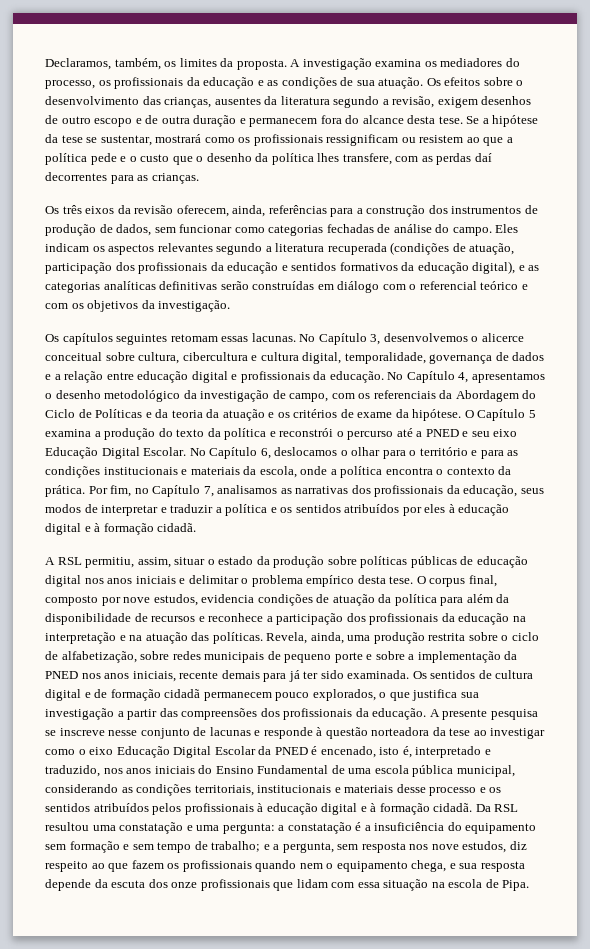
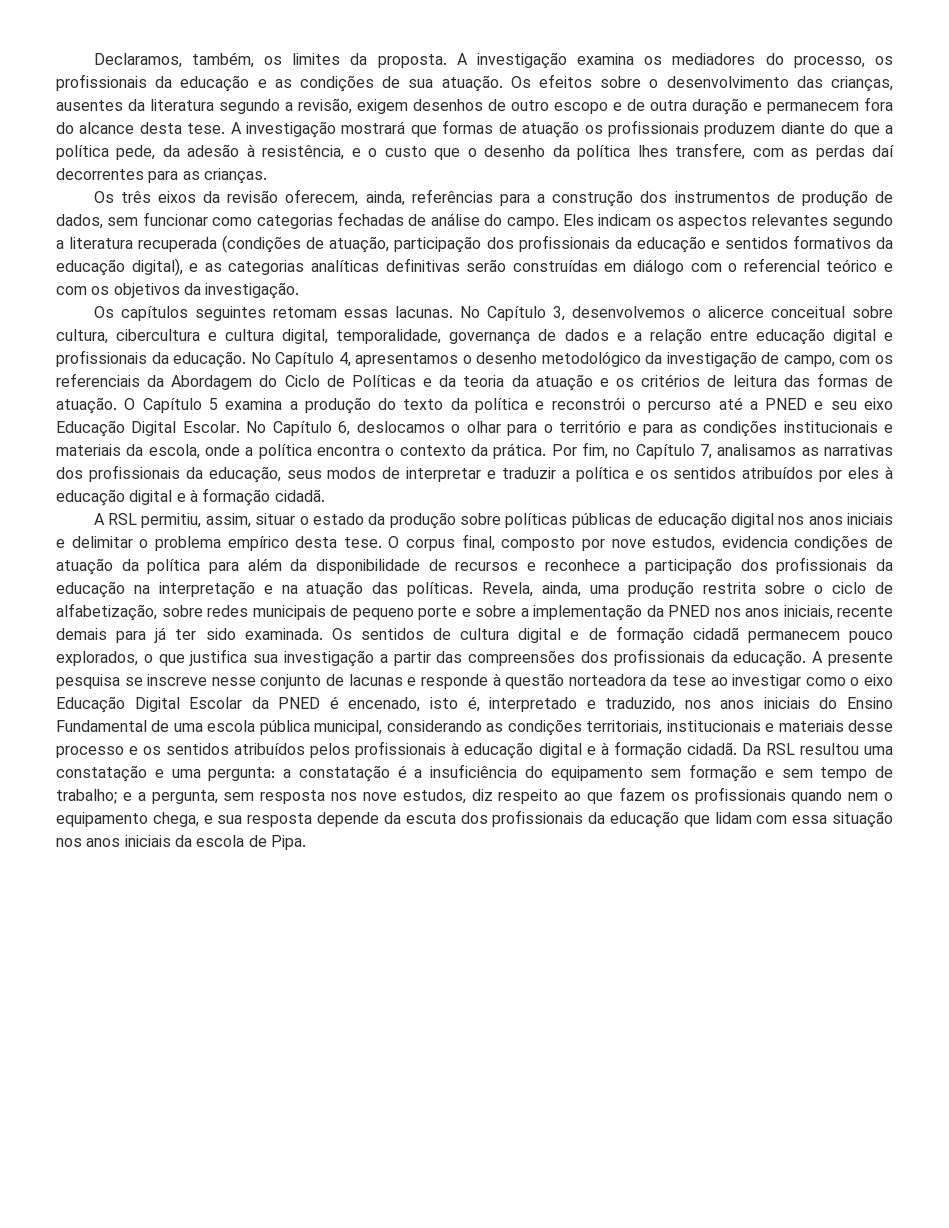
[466,115,539,127] [45,134,513,146] [45,153,117,165] Se a hipótese da tese se sustentar, mostrará como os profissionais ressignificam ou resistem ao que a política pede -> [230,120,893,138] [56,144,345,160] A investigação mostrará que formas de atuação os profissionais produzem diante do que a política pede, da adesão à resistência,
[357,409,462,421] exame da hipótese. -> [732,373,893,387] [56,397,117,414] leitura das formas de atuação.
[171,879,270,891] onze profissionais -> [492,810,679,828] profissionais da educação
[431,882,445,888] na -> [56,835,192,847] nos anos iniciais da

